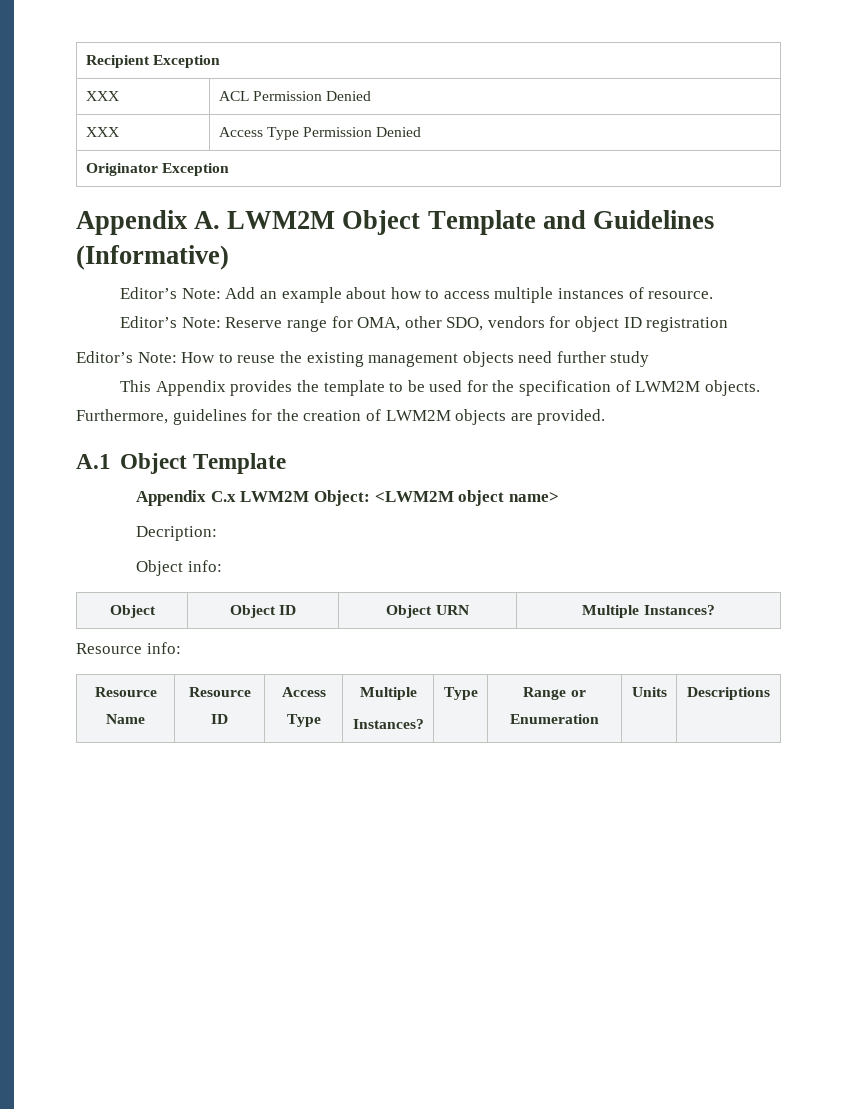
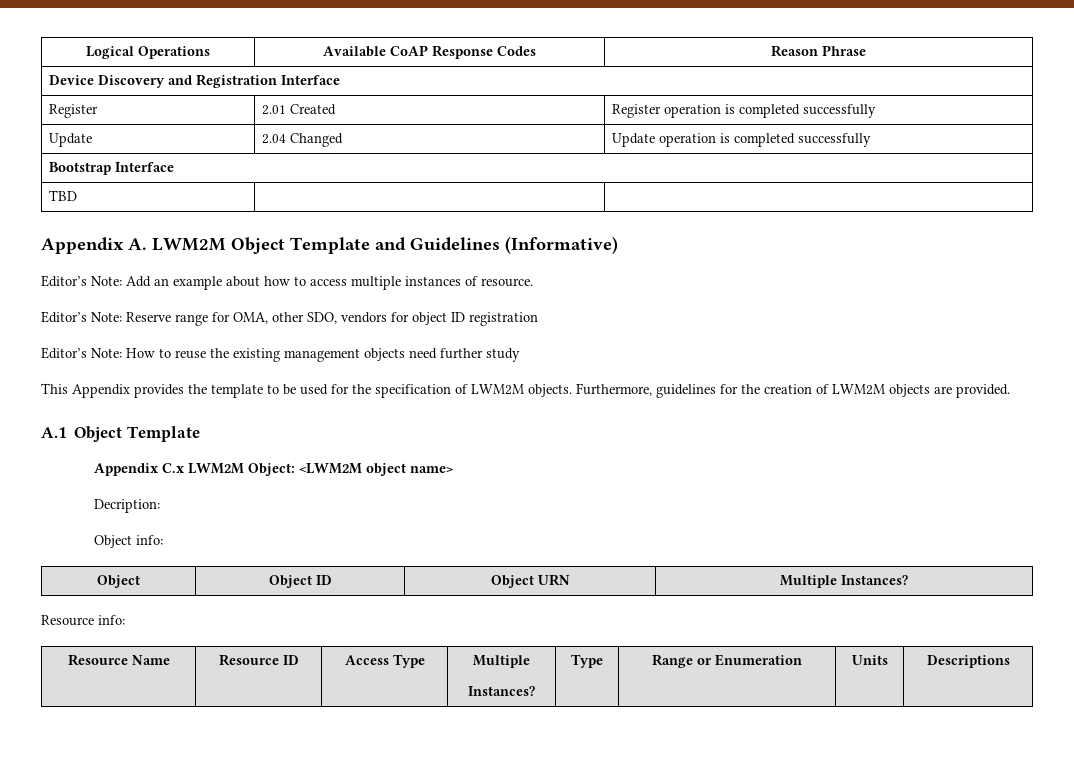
[85,55,220,68] [85,91,119,101] [218,91,371,101] [85,127,119,137] [218,127,422,140] [85,163,229,176] Recipient Exception // XXX | ACL Permission Denied // XXX | Access Type Permission Denied // Originator Exception -> [86,46,210,59] [323,45,536,59] [771,45,866,57] [49,74,341,88] [49,104,99,118] [262,104,337,115] [612,104,877,118] [49,133,93,147] [262,133,344,147] [612,133,872,147] [49,162,175,175] [49,190,78,201] Logical Operations | Available CoAP Response Codes | Reason Phrase // Device Discovery and Registration Interface // Register | 2.01 Created | Register operation is completed successfully // Update | 2.04 Changed | Update operation is completed successfully // Bootstrap Interface // TBD | |

